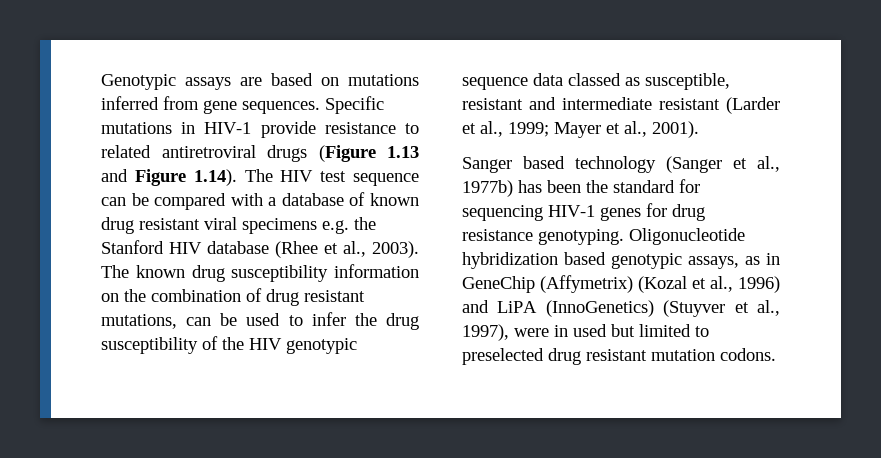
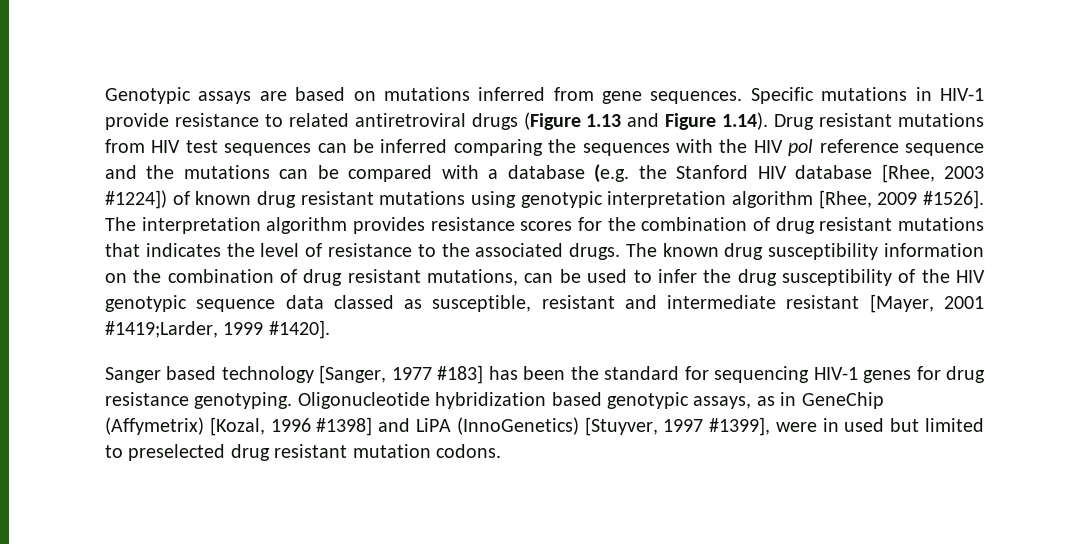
[244,169,420,186] The HIV test sequence -> [774,113,984,130] [105,139,984,156] [105,165,270,179] Drug resistant mutations from HIV test sequences can be inferred comparing the sequences with the HIV pol reference sequence and the mutations
[349,192,419,206] [101,217,376,234] [101,240,419,258] of known drug resistant viral specimens e.g. the Stanford HIV database (Rhee et al., 2003). -> [594,164,985,183] [105,190,984,209] [105,217,984,234] [105,243,621,260] (e.g. the Stanford HIV database [Rhee, 2003 #1224]) of known drug resistant mutations using genotypic interpretation algorithm [Rhee, 2009 #1526]. The interpretation algorithm provides resistance scores for the combination of drug resistant mutations that indicates the level of resistance to the associated drugs.
[726,97,780,114] [462,121,699,138] (Larder et al., 1999; Mayer et al., 2001). -> [869,294,984,313] [105,320,330,339] [Mayer, 2001 #1419;Larder, 1999 #1420].
[666,156,780,173] [462,180,513,197] (Sanger et al., 1977b) -> [319,365,484,384] [Sanger, 1977 #183]
[638,276,780,293] [462,300,780,317] [462,324,509,341] (Kozal et al., 1996) and LiPA (InnoGenetics) (Stuyver et al., 1997), -> [209,417,771,436] [Kozal, 1996 #1398] and LiPA (InnoGenetics) [Stuyver, 1997 #1399],

